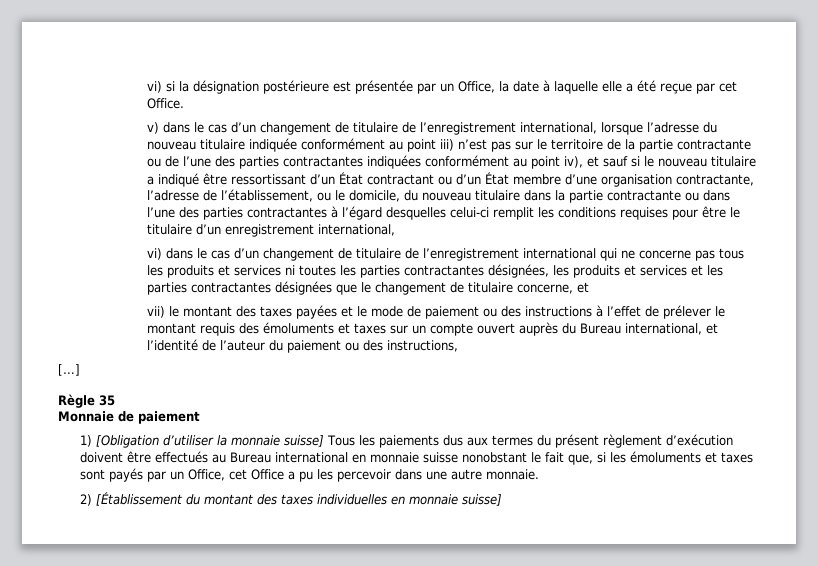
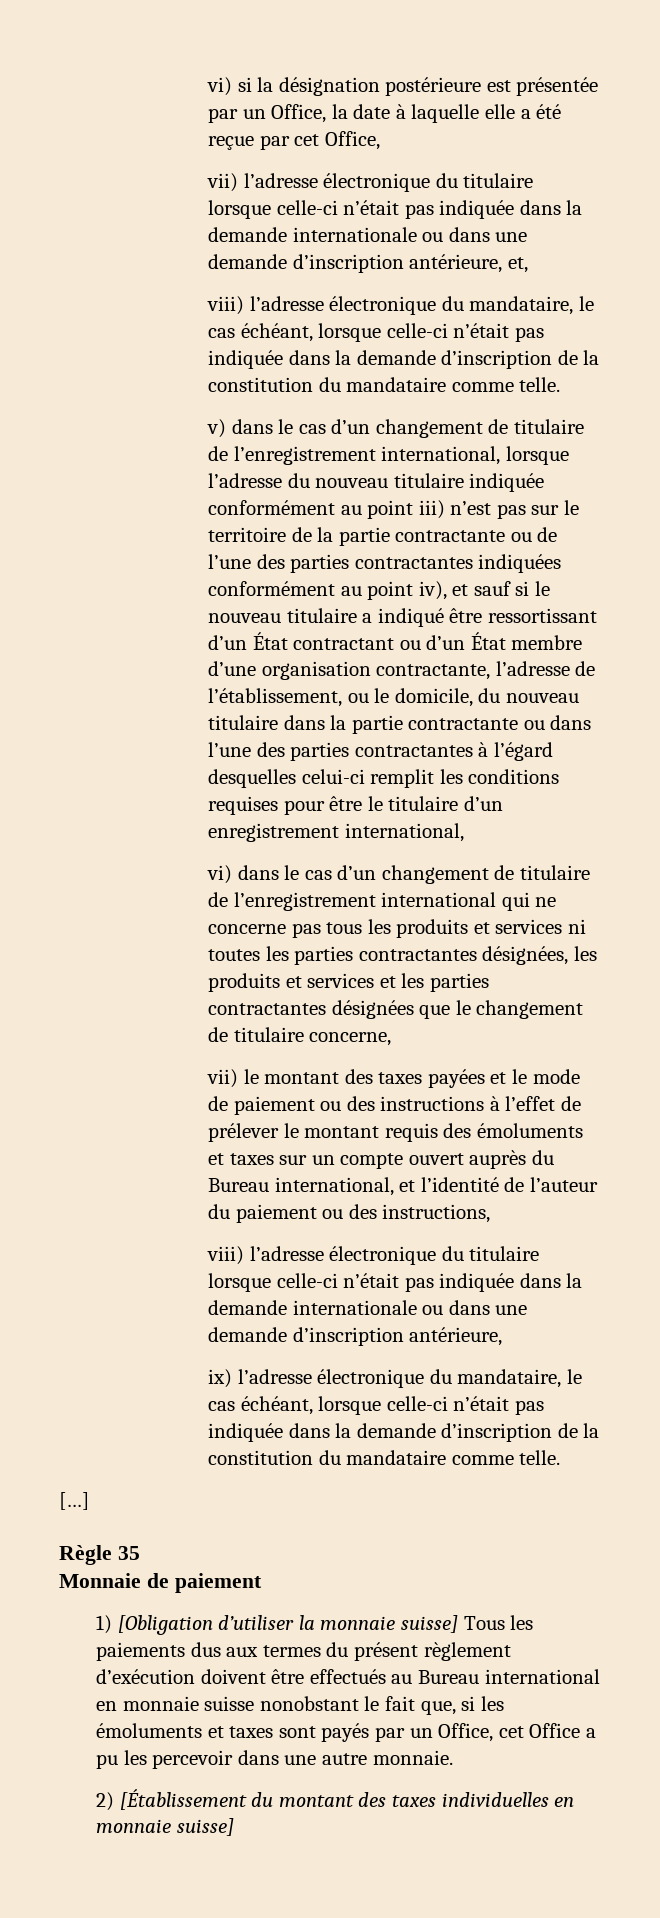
[146,98,184,109] Office. -> [324,131,380,150] [207,173,534,192] [208,200,583,219] [208,227,528,242] [208,254,528,273] [207,296,594,315] [208,323,544,342] [208,350,600,369] [208,377,561,392] Office, // vii) l’adresse électronique du titulaire lorsque celle-ci n’était pas indiquée dans la demande internationale ou dans une demande d’inscription antérieure, et, // viii) l’adresse électronique du mandataire, le cas échéant, lorsque celle-ci n’était pas indiquée dans la demande d’inscription de la constitution du mandataire comme telle.
[576,282,589,293] et -> (392, 1039) none
(458, 346) none -> [207,1246,540,1265] [208,1273,583,1292] [208,1300,528,1315] [208,1327,503,1346] [208,1369,582,1388] [208,1396,544,1415] [208,1423,600,1442] [208,1450,561,1465] // viii) l’adresse électronique du titulaire lorsque celle-ci n’était pas indiquée dans la demande internationale ou dans une demande d’inscription antérieure, // ix) l’adresse électronique du mandataire, le cas échéant, lorsque celle-ci n’était pas indiquée dans la demande d’inscription de la constitution du mandataire comme telle.

